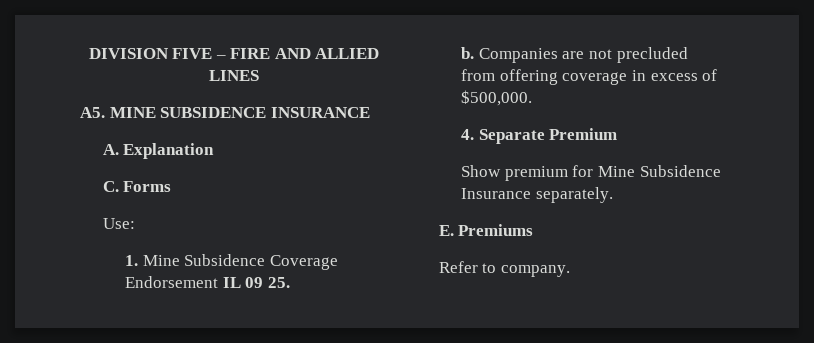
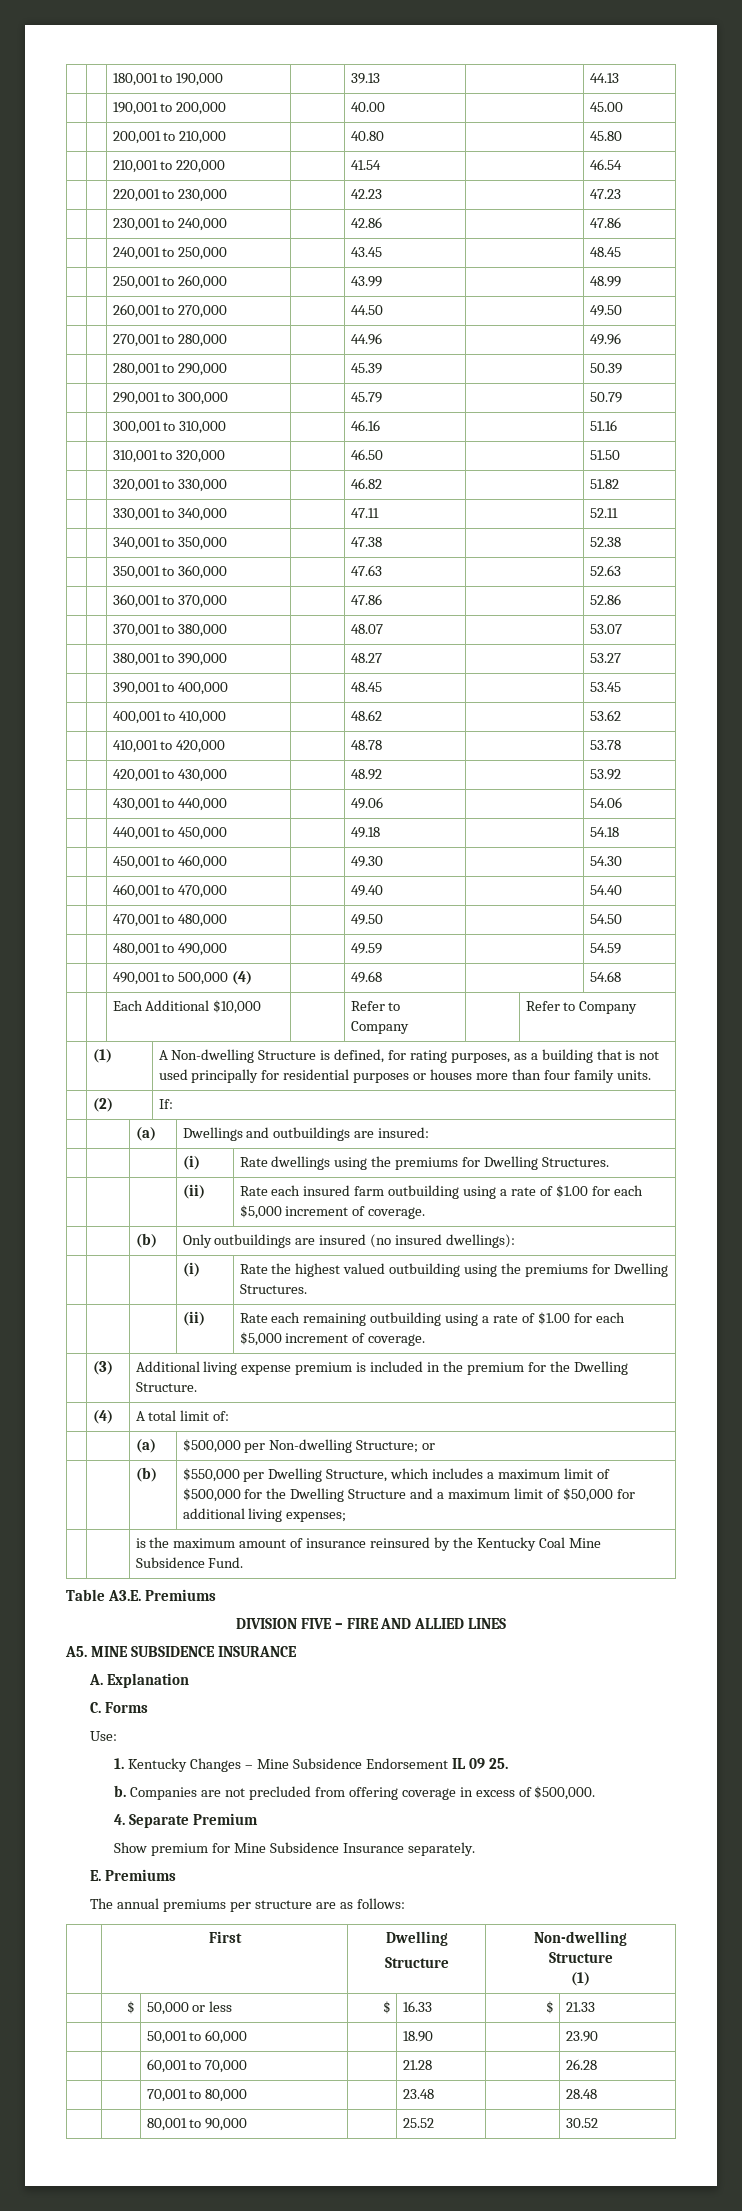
(88, 53) none -> [112,73,224,86] [350,73,380,84] [589,73,619,83] [112,102,227,115] [350,102,385,112] [589,102,623,112] [112,131,227,144] [350,131,384,141] [589,131,622,141] [112,160,226,173] [350,160,381,170] [589,159,622,170] [112,189,228,202] [350,189,382,199] [589,189,621,199] [112,218,228,231] [350,217,382,228] [589,217,621,228] [112,247,228,260] [350,247,382,257] [589,247,621,257] [112,275,228,289] [350,276,382,287] [589,276,621,287] [112,304,228,318] [350,305,383,315] [589,305,622,316] [112,334,228,347] [350,333,382,345] [589,333,621,345] [112,363,228,376] [350,363,382,374] [589,363,622,374] [112,392,229,405] [350,392,382,403] [589,392,622,403] [112,421,227,434] [350,420,380,431] [589,420,617,431] [112,450,226,463] [350,449,383,460] [589,450,620,460] [112,479,228,492] [350,478,382,489] [589,479,619,489] [112,508,228,521] [350,508,379,518] [589,508,618,518] [112,537,228,550] [350,537,382,547] [589,537,621,547] [112,565,228,579] [350,565,382,576] [589,565,621,576] [112,594,228,608] [350,594,382,605] [589,594,621,605] [112,624,228,637] [350,624,383,634] [589,624,622,634] [112,653,228,666] [350,653,382,663] [589,653,621,663] [112,682,229,695] [350,682,382,692] [589,682,621,692] [112,711,227,724] [350,710,382,721] [589,710,621,721] [112,740,226,753] [350,740,382,750] [589,740,621,750] [112,769,228,782] [350,769,382,780] [589,769,621,780] [112,798,228,811] [350,797,383,809] [589,797,622,808] [112,827,228,840] [350,827,380,838] [589,827,619,837] [112,855,228,869] [350,856,383,867] [589,856,622,866] [112,884,228,898] [350,885,383,896] [589,885,622,895] [112,914,228,927] [350,914,383,925] [589,914,622,924] [112,943,228,956] [350,943,382,954] [589,943,621,954] [112,971,253,985] [350,971,382,983] [589,971,621,982] [112,1000,262,1014] [350,1001,401,1011] [350,1021,409,1034] [525,1001,638,1014] [92,1049,112,1063] [158,1049,660,1063] [158,1069,651,1083] [92,1098,113,1112] [158,1099,173,1109] [135,1127,156,1141] [182,1127,430,1141] [182,1155,200,1170] [239,1156,609,1170] [182,1184,205,1199] [239,1185,643,1199] [239,1205,426,1219] [135,1233,157,1248] [182,1234,515,1248] [182,1262,200,1277] [239,1263,668,1277] [239,1284,307,1294] [182,1311,205,1326] [239,1312,625,1326] [239,1332,426,1346] [92,1361,113,1375] [135,1361,628,1375] [135,1382,197,1392] [92,1410,113,1424] [135,1410,230,1421] [135,1439,156,1453] [182,1439,436,1453] [135,1467,157,1482] [182,1468,610,1482] [182,1488,635,1502] [182,1508,347,1522] [135,1537,601,1551] [135,1557,244,1568] [66,1589,216,1601] | | 180,001 to 190,000 | | 39.13 | | 44.13 // | | 190,001 to 200,000 | | 40.00 | | 45.00 // | | 200,001 to 210,000 | | 40.80 | | 45.80 // | | 210,001 to 220,000 | | 41.54 | | 46.54 // | | 220,001 to 230,000 | | 42.23 | | 47.23 // | | 230,001 to 240,000 | | 42.86 | | 47.86 // | | 240,001 to 250,000 | | 43.45 | | 48.45 // | | 250,001 to 260,000 | | 43.99 | | 48.99 // | | 260,001 to 270,000 | | 44.50 | | 49.50 // | | 270,001 to 280,000 | | 44.96 | | 49.96 // | | 280,001 to 290,000 | | 45.39 | | 50.39 // | | 290,001 to 300,000 | | 45.79 | | 50.79 // | | 300,001 to 310,000 | | 46.16 | | 51.16 // | | 310,001 to 320,000 | | 46.50 | | 51.50 // | | 320,001 to 330,000 | | 46.82 | | 51.82 // | | 330,001 to 340,000 | | 47.11 | | 52.11 // | | 340,001 to 350,000 | | 47.38 | | 52.38 // | | 350,001 to 360,000 | | 47.63 | | 52.63 // | | 360,001 to 370,000 | | 47.86 | | 52.86 // | | 370,001 to 380,000 | | 48.07 | | 53.07 // | | 380,001 to 390,000 | | 48.27 | | 53.27 // | | 390,001 to 400,000 | | 48.45 | | 53.45 // | | 400,001 to 410,000 | | 48.62 | | 53.62 // | | 410,001 to 420,000 | | 48.78 | | 53.78 // | | 420,001 to 430,000 | | 48.92 | | 53.92 // | | 430,001 to 440,000 | | 49.06 | | 54.06 // | | 440,001 to 450,000 | | 49.18 | | 54.18 // | | 450,001 to 460,000 | | 49.30 | | 54.30 // | | 460,001 to 470,000 | | 49.40 | | 54.40 // | | 470,001 to 480,000 | | 49.50 | | 54.50 // | | 480,001 to 490,000 | | 49.59 | | 54.59 // | | 490,001 to 500,000 (4) | | 49.68 | | 54.68 // | | Each Additional $10,000 | | Refer to Company | | Refer to Company // | (1) | A Non-dwelling Structure is defined, for rating purposes, as a building that is not used principally for residential purposes or houses more than four family units. // | (2) | If: // | | (a) | Dwellings and outbuildings are insured: // | | | (i) | Rate dwellings using the premiums for Dwelling Structures. // | | | (ii) | Rate each insured farm outbuilding using a rate of $1.00 for each $5,000 increment of coverage. // | | (b) | Only outbuildings are insured (no insured dwellings): // | | | (i) | Rate the highest valued outbuilding using the premiums for Dwelling Structures. // | | | (ii) | Rate each remaining outbuilding using a rate of $1.00 for each $5,000 increment of coverage. // | (3) | Additional living expense premium is included in the premium for the Dwelling Structure. // | (4) | A total limit of: // | | (a) | $500,000 per Non-dwelling Structure; or // | | (b) | $550,000 per Dwelling Structure, which includes a maximum limit of $500,000 for the Dwelling Structure and a maximum limit of $50,000 for additional living expenses; // | | is the maximum amount of insurance reinsured by the Kentucky Coal Mine Subsidence Fund. // Table A3.E. Premiums //
[142,254,339,270] Mine Subsidence Coverage -> [128,1758,362,1772] Kentucky Changes – Mine Subsidence
[438,261,570,277] Refer to company. -> [90,1898,405,1912] [208,1931,242,1943] [385,1931,448,1946] [384,1957,449,1968] [534,1931,627,1946] [548,1952,613,1963] [571,1972,590,1986] [126,2001,135,2014] [146,2001,233,2015] [382,2001,391,2014] [402,2001,432,2012] [545,2001,554,2014] [565,2002,595,2012] [146,2030,248,2044] [402,2031,433,2042] [565,2031,598,2042] [146,2059,248,2073] [402,2060,432,2070] [565,2059,597,2070] [146,2089,248,2102] [402,2089,434,2099] [565,2089,597,2099] [146,2118,248,2131] [402,2118,434,2128] [565,2118,598,2128] The annual premiums per structure are as follows: // | First | Dwelling // Structure | Non-dwelling // Structure // (1) // | $ | 50,000 or less | $ | 16.33 | $ | 21.33 // | | 50,001 to 60,000 | | 18.90 | | 23.90 // | | 60,001 to 70,000 | | 21.28 | | 26.28 // | | 70,001 to 80,000 | | 23.48 | | 28.48 // | | 80,001 to 90,000 | | 25.52 | | 30.52

